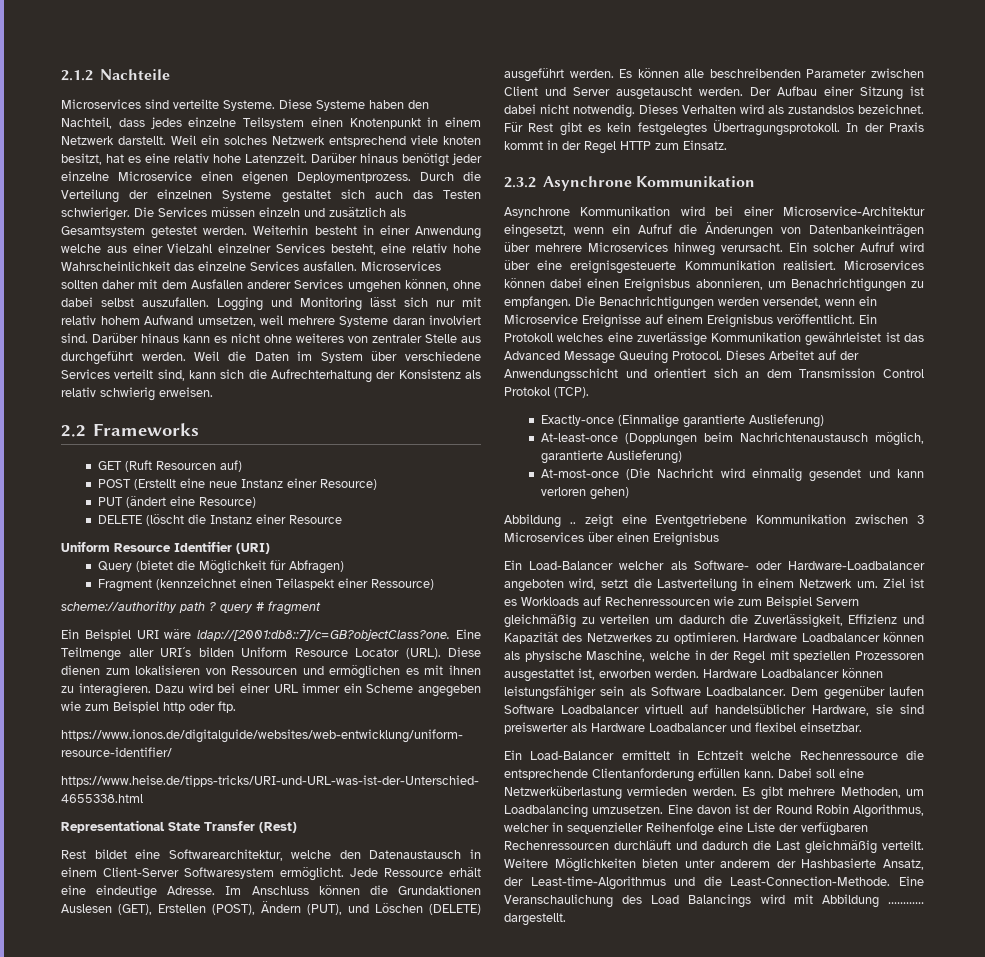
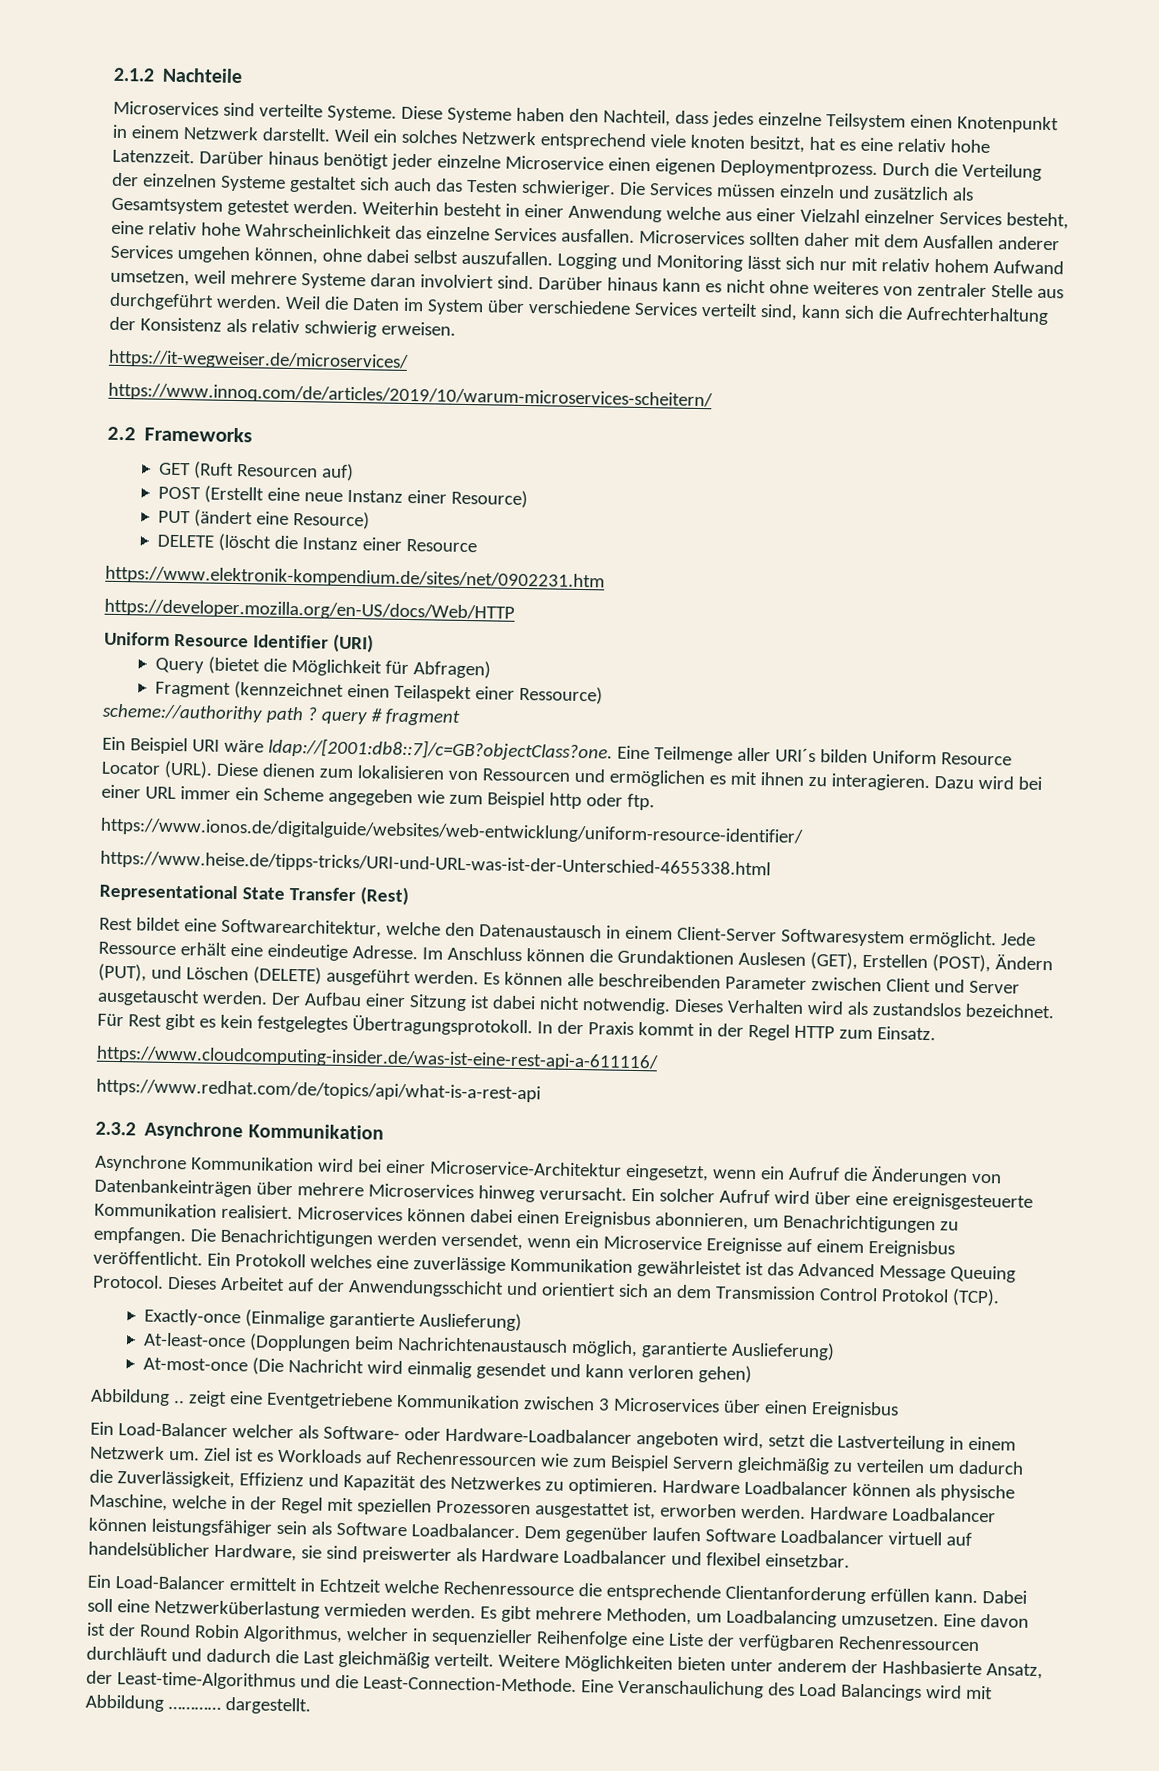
(213, 392) none -> [108,349,409,371] [108,382,713,410] // https://it-wegweiser.de/microservices/ // https://www.innoq.com/de/articles/2019/10/warum-microservices-scheitern/
(342, 519) none -> [105,565,605,591] [104,598,515,622] // https://www.elektronik-kompendium.de/sites/net/0902231.htm // https://developer.mozilla.org/en-US/docs/Web/HTTP
(727, 145) none -> [96,1045,659,1072] [96,1078,541,1103] // https://www.cloudcomputing-insider.de/was-ist-eine-rest-api-a-611116/ // https://www.redhat.com/de/topics/api/what-is-a-rest-api

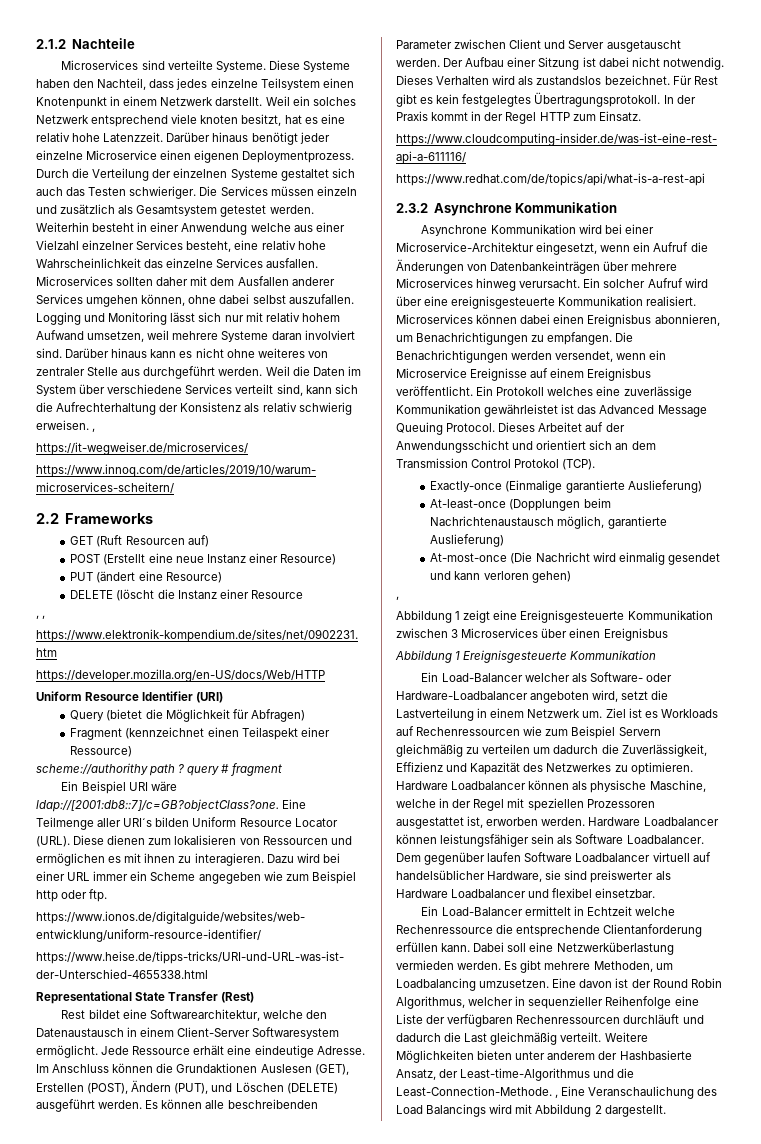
(456, 328) none -> [92,428,96,432] ,
(477, 545) none -> [36,615,46,619] // , ,
[90,1388,185,1406] // Abbildung .. -> [396,596,399,600] [396,610,461,623] // , // Abbildung 1
[265,1391,393,1410] Eventgetriebene -> [520,610,625,623] Ereignisgesteuerte
(899, 1410) none -> [395,650,657,663] // Abbildung 1 Ereignisgesteuerte Kommunikation
(577, 1684) none -> [555,1094,559,1098] ,
[167,1706,221,1710] ………… -> [594,1105,602,1114] 2

